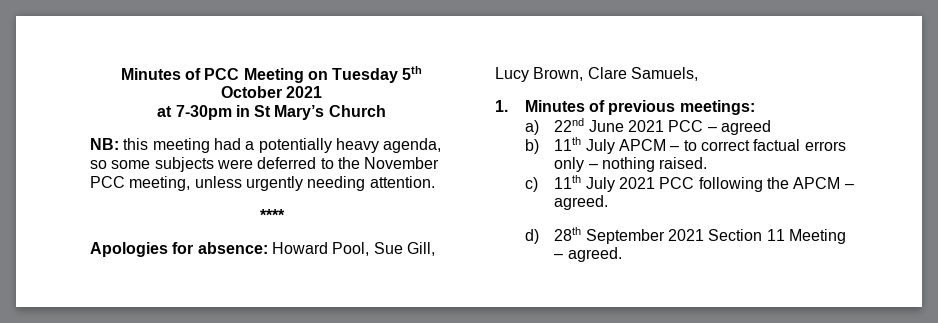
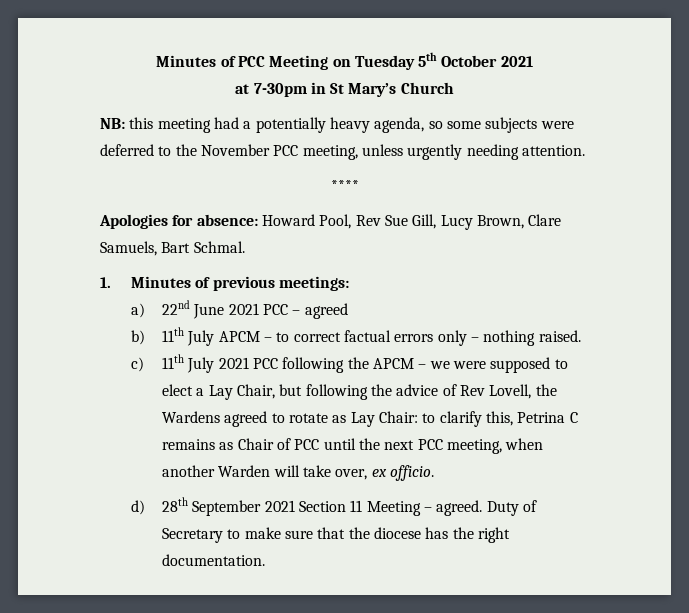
(370, 249) none -> [355,215,381,226] Rev
(698, 74) none -> [161,241,245,253] Bart Schmal.
[554,195,609,210] agreed. -> [429,357,568,373] [162,384,557,400] [162,411,578,427] [162,438,544,454] [162,465,434,481] we were supposed to elect a Lay Chair, but following the advice of Rev Lovell, the Wardens agreed to rotate as Lay Chair: to clarify this, Petrina C remains as Chair of PCC until the next PCC meeting, when another Warden will take over, ex officio.
(622, 254) none -> [486,500,537,516] [162,527,510,543] [162,554,266,566] Duty of Secretary to make sure that the diocese has the right documentation.

